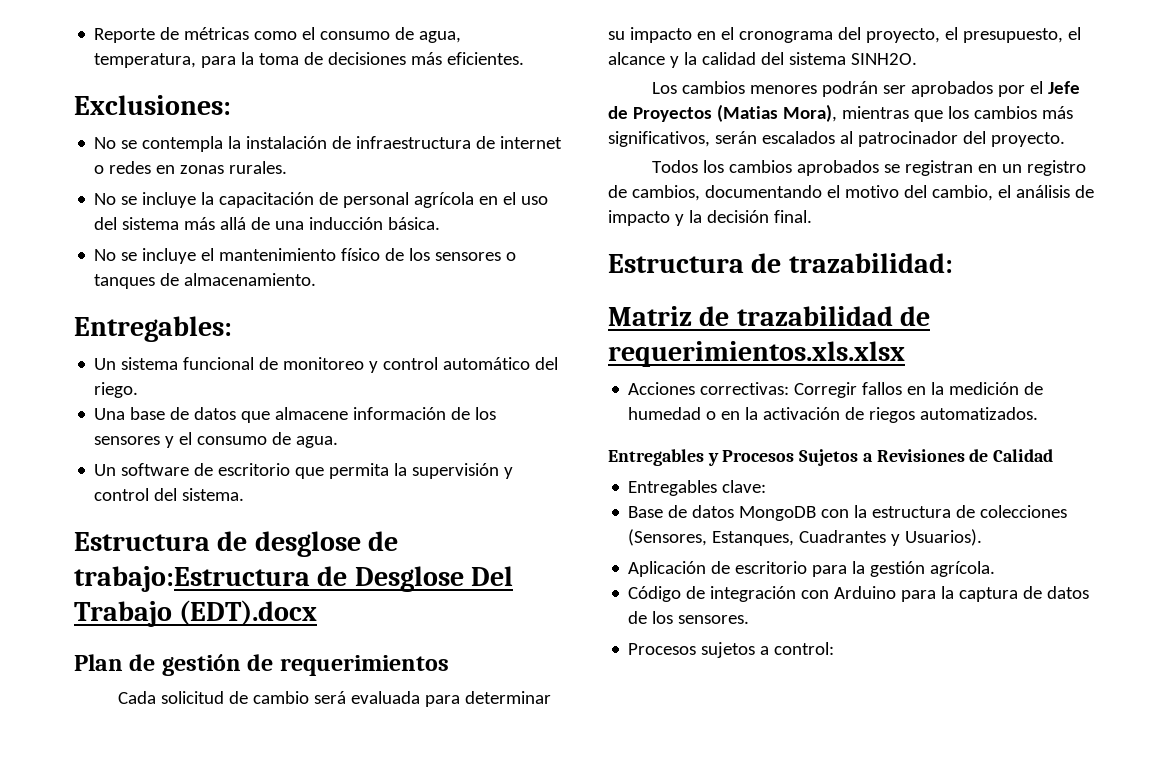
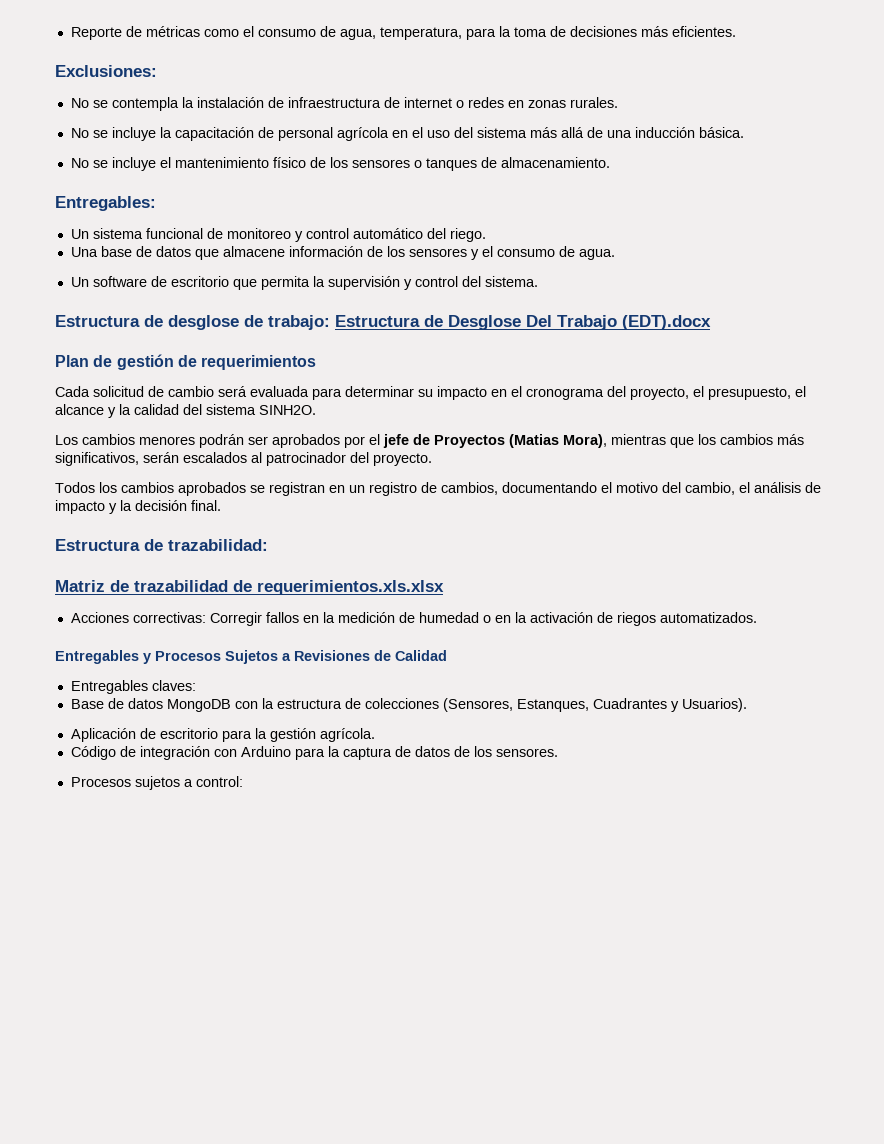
[74,566,310,592] trabajo:Estructura -> [268,315,420,330] trabajo: Estructura
[1048,81,1081,94] Jefe -> [383,434,409,448] jefe
[722,480,767,493] clave: -> [151,680,196,691] claves:

